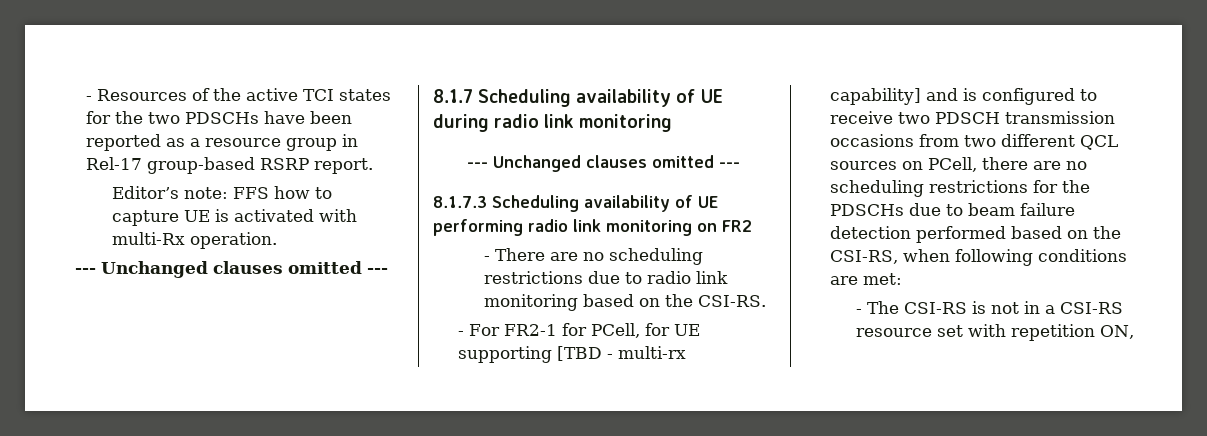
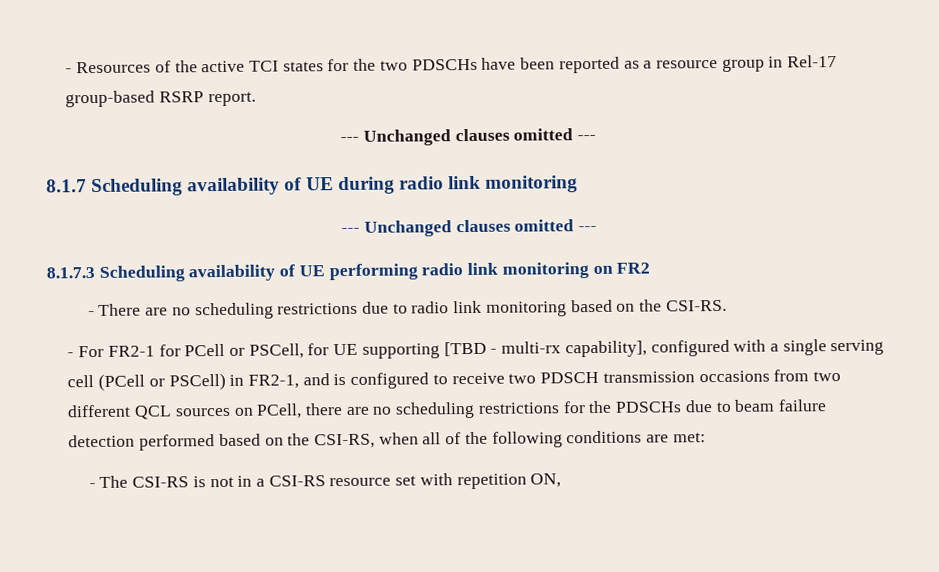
[111,186,332,199] [111,209,357,226] [111,232,277,249] // Editor’s note: FFS how to capture UE is activated with multi-Rx operation. -> (256, 99) none
[591,323,641,338] PCell, -> [184,343,304,359] PCell or PSCell,
[830,88,922,105] capability] -> [564,339,885,358] [67,372,299,391] capability], configured with a single serving cell (PCell or PSCell) in FR2-1,
(951, 255) none -> [422,431,488,445] all of the

